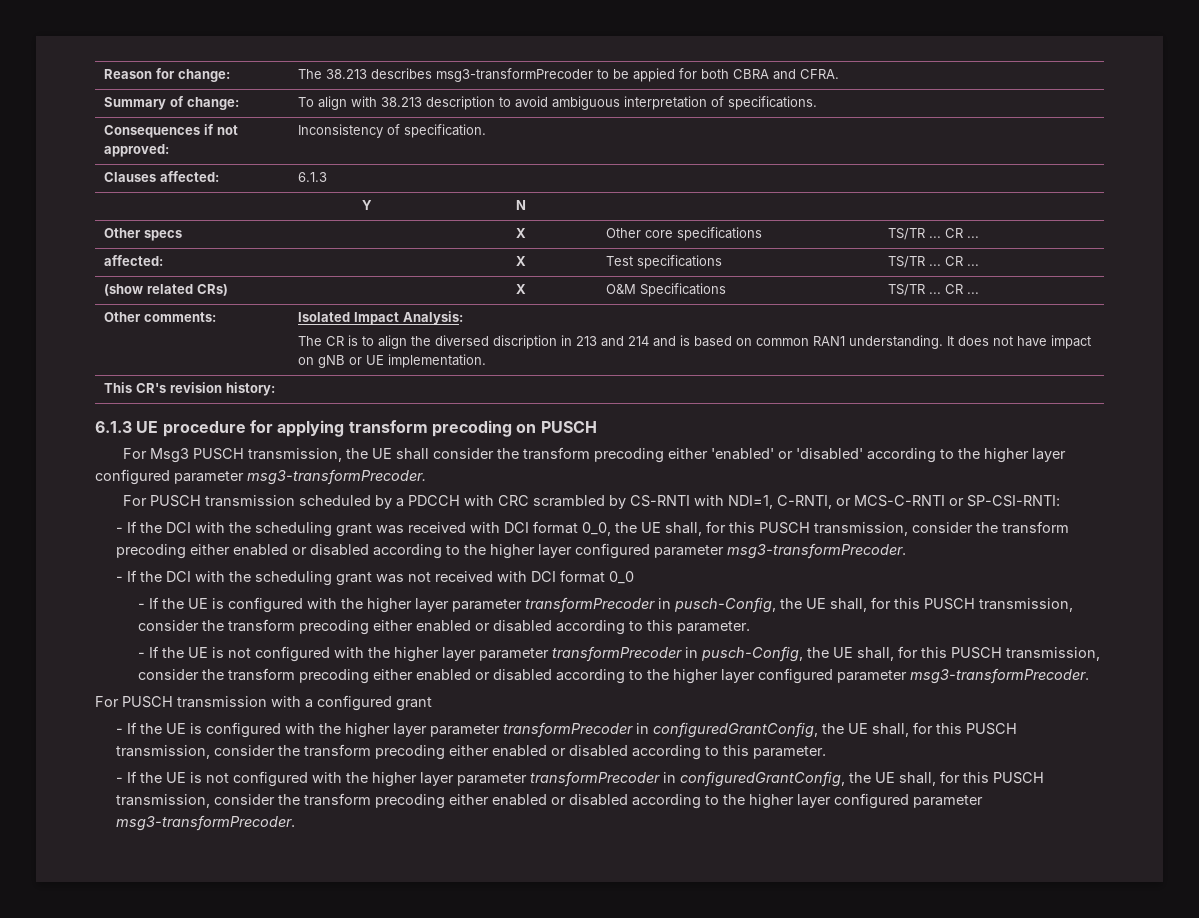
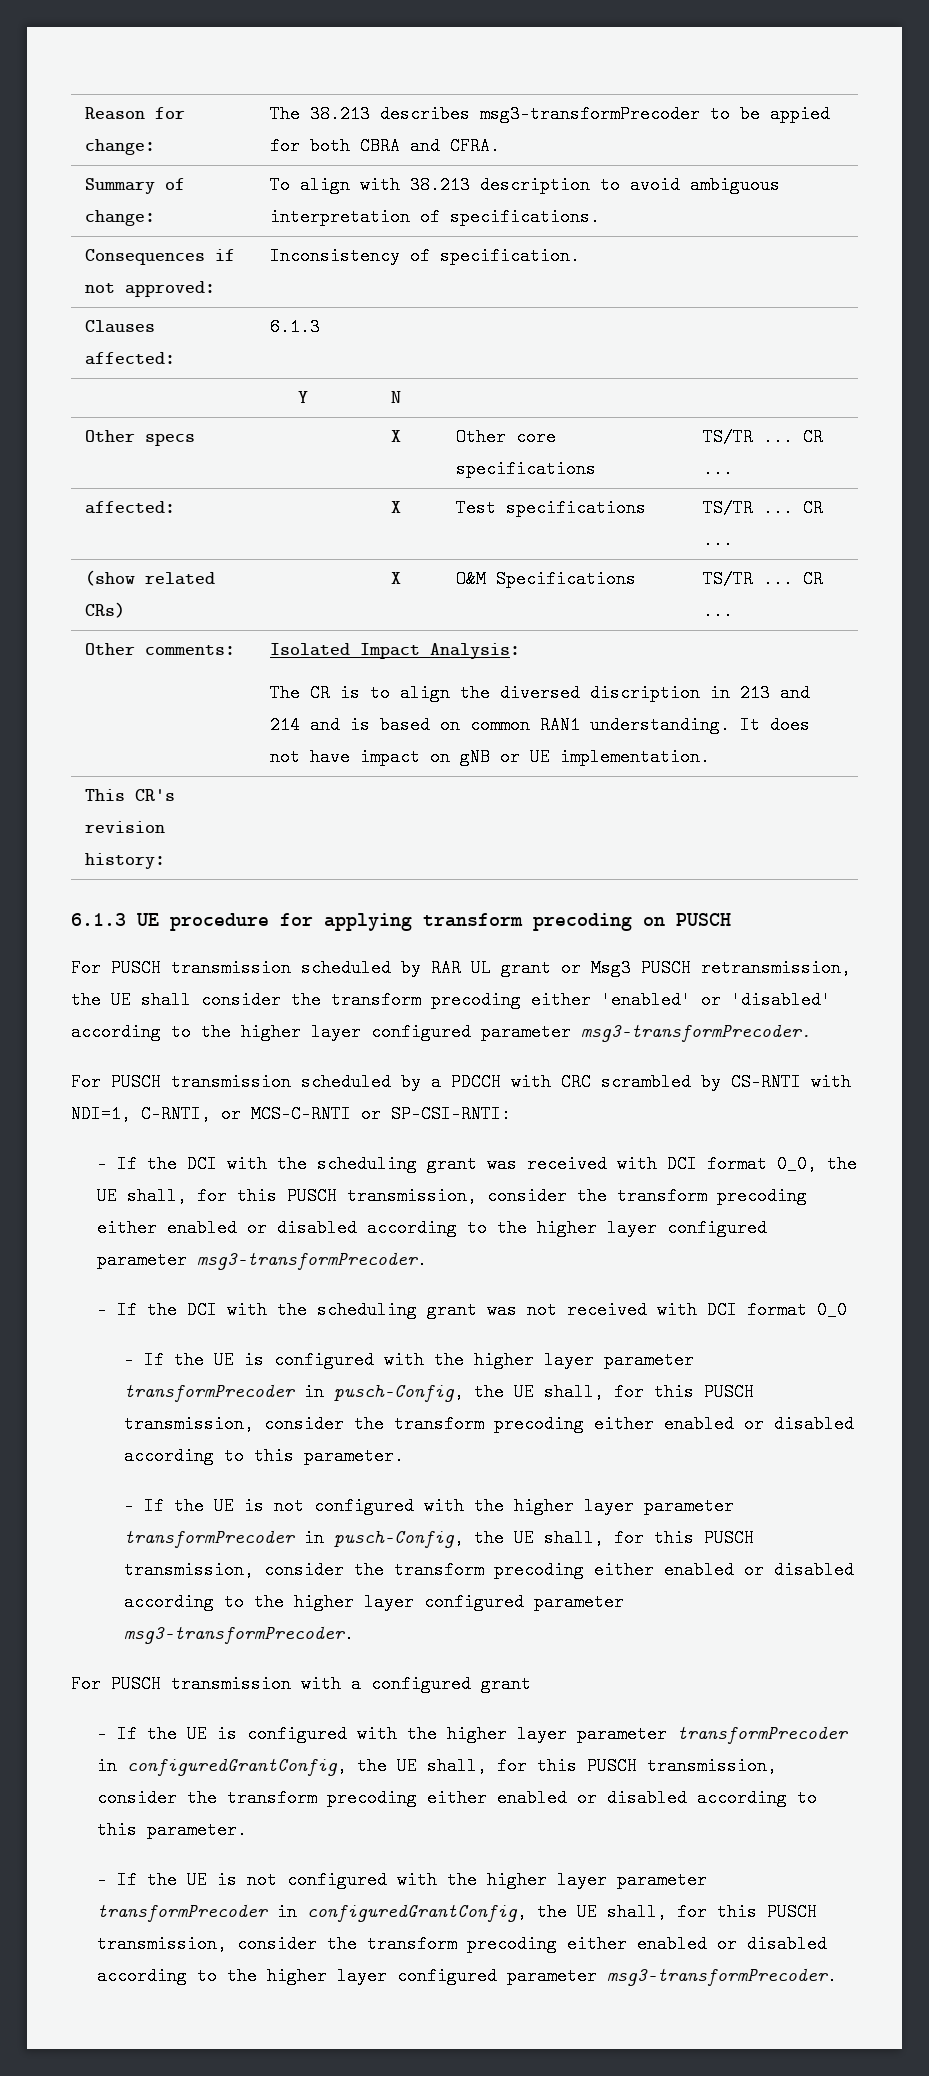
(148, 453) none -> [111,959,581,977] PUSCH transmission scheduled by RAR UL grant or
[248,448,343,462] transmission, -> [701,959,851,977] retransmission,

